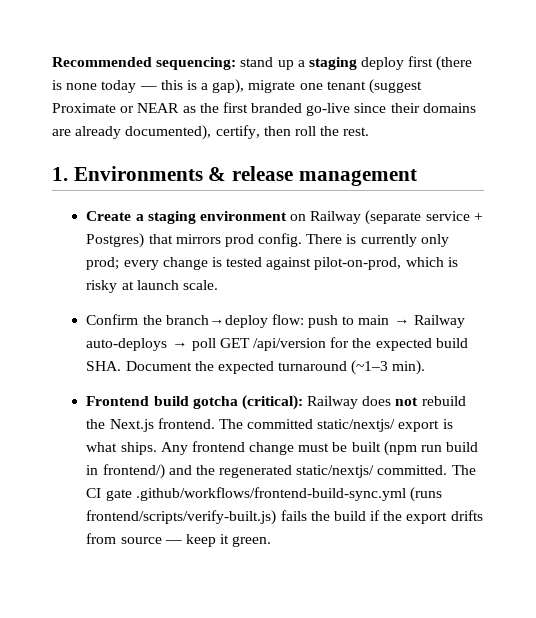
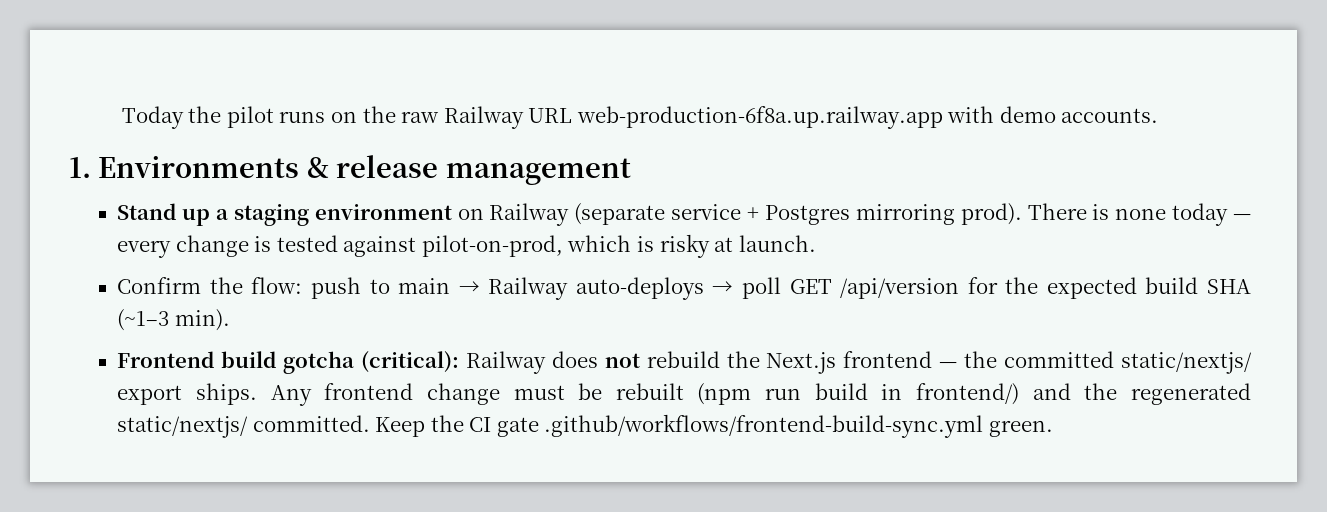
[52,56,473,71] [52,79,423,94] [52,102,476,116] [52,125,370,140] Recommended sequencing: stand up a staging deploy first (there is none today — this is a gap), migrate one tenant (suggest Proximate or NEAR as the first branded go-live since their domains are already documented), certify, then roll the rest. -> [121,106,1159,129] Today the pilot runs on the raw Railway URL web-production-6f8a.up.railway.app with demo accounts.
[86,211,132,221] Create -> [117,203,211,226] Stand up
[86,233,449,248] [86,257,120,270] Postgres) that mirrors prod config. There is currently only prod; -> [764,203,1251,226] Postgres mirroring prod). There is none today —
[136,280,218,290] launch scale. -> [738,235,816,252] launch.
[165,315,268,328] branch→deploy -> (243, 285) none
[86,361,348,374] SHA. Document the expected turnaround -> [1206,279,1251,294] SHA
[157,418,243,429] frontend. The -> [843,351,998,368] frontend — the
[442,419,453,429] [86,442,118,452] is what -> (183, 395) none
[351,442,381,452] built -> [615,383,684,400] rebuilt
[451,465,476,475] The -> [375,415,464,437] Keep the
[409,487,442,502] [86,510,483,525] [86,533,230,547] (runs frontend/scripts/verify-built.js) fails the build if the export drifts from source — keep it -> (984, 426) none

